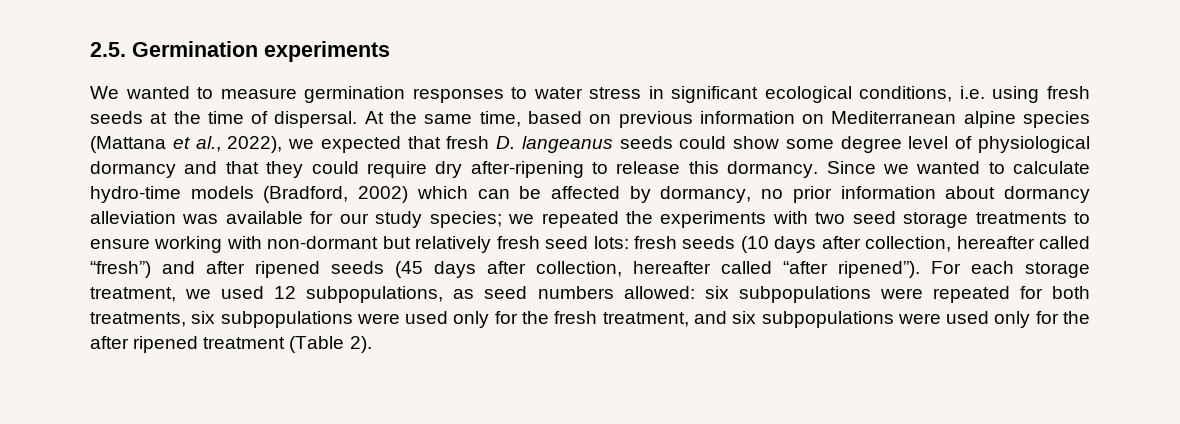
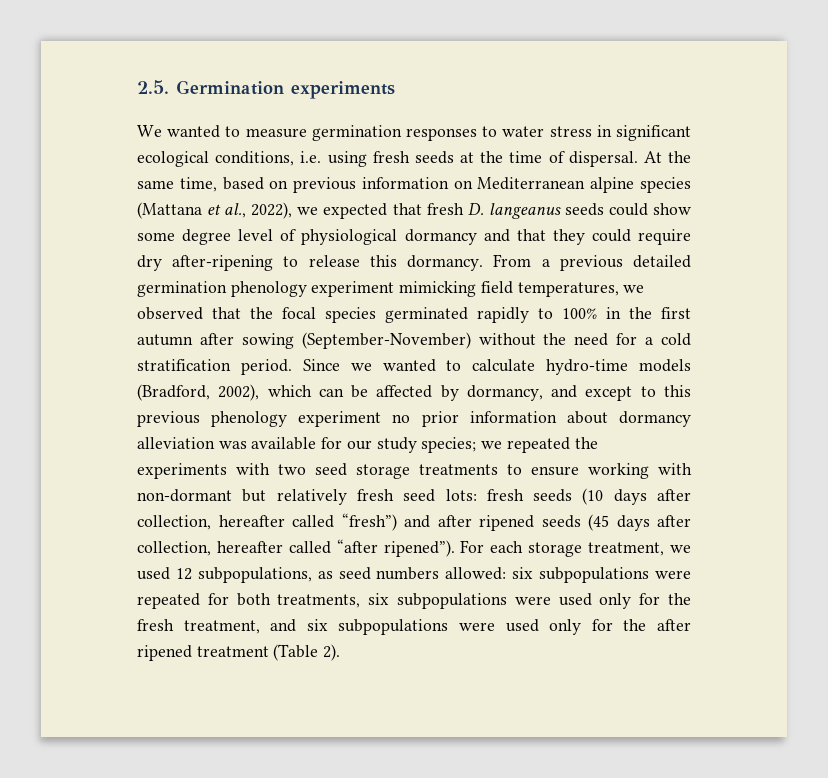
(819, 169) none -> [493,254,691,271] [137,281,645,297] [137,307,691,323] [137,332,692,349] [137,359,292,375] From a previous detailed germination phenology experiment mimicking field temperatures, we observed that the focal species germinated rapidly to 100% in the first autumn after sowing (September-November) without the need for a cold stratification period.
[358,186,409,203] 2002) -> [218,384,260,401] 2002),
(752, 194) none -> [551,385,691,401] [137,411,382,427] and except to this previous phenology experiment

